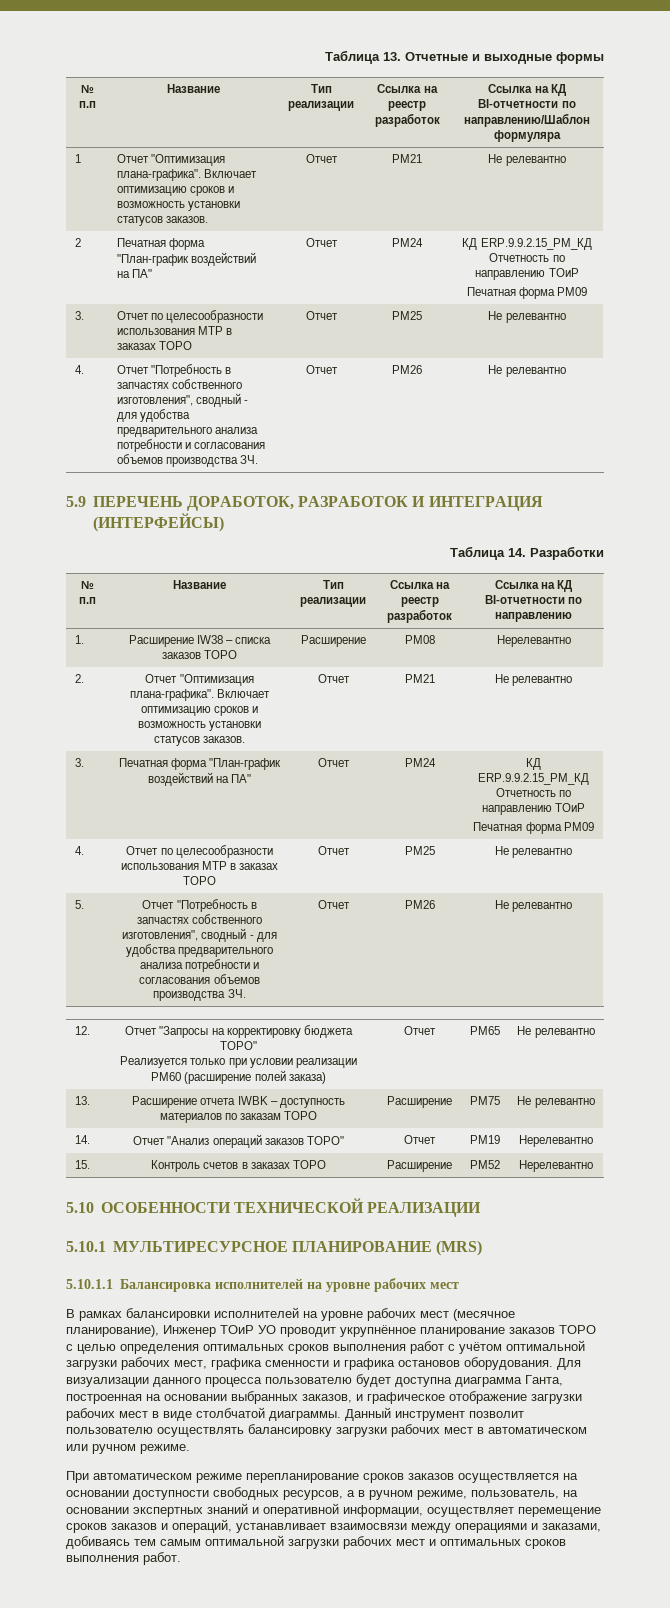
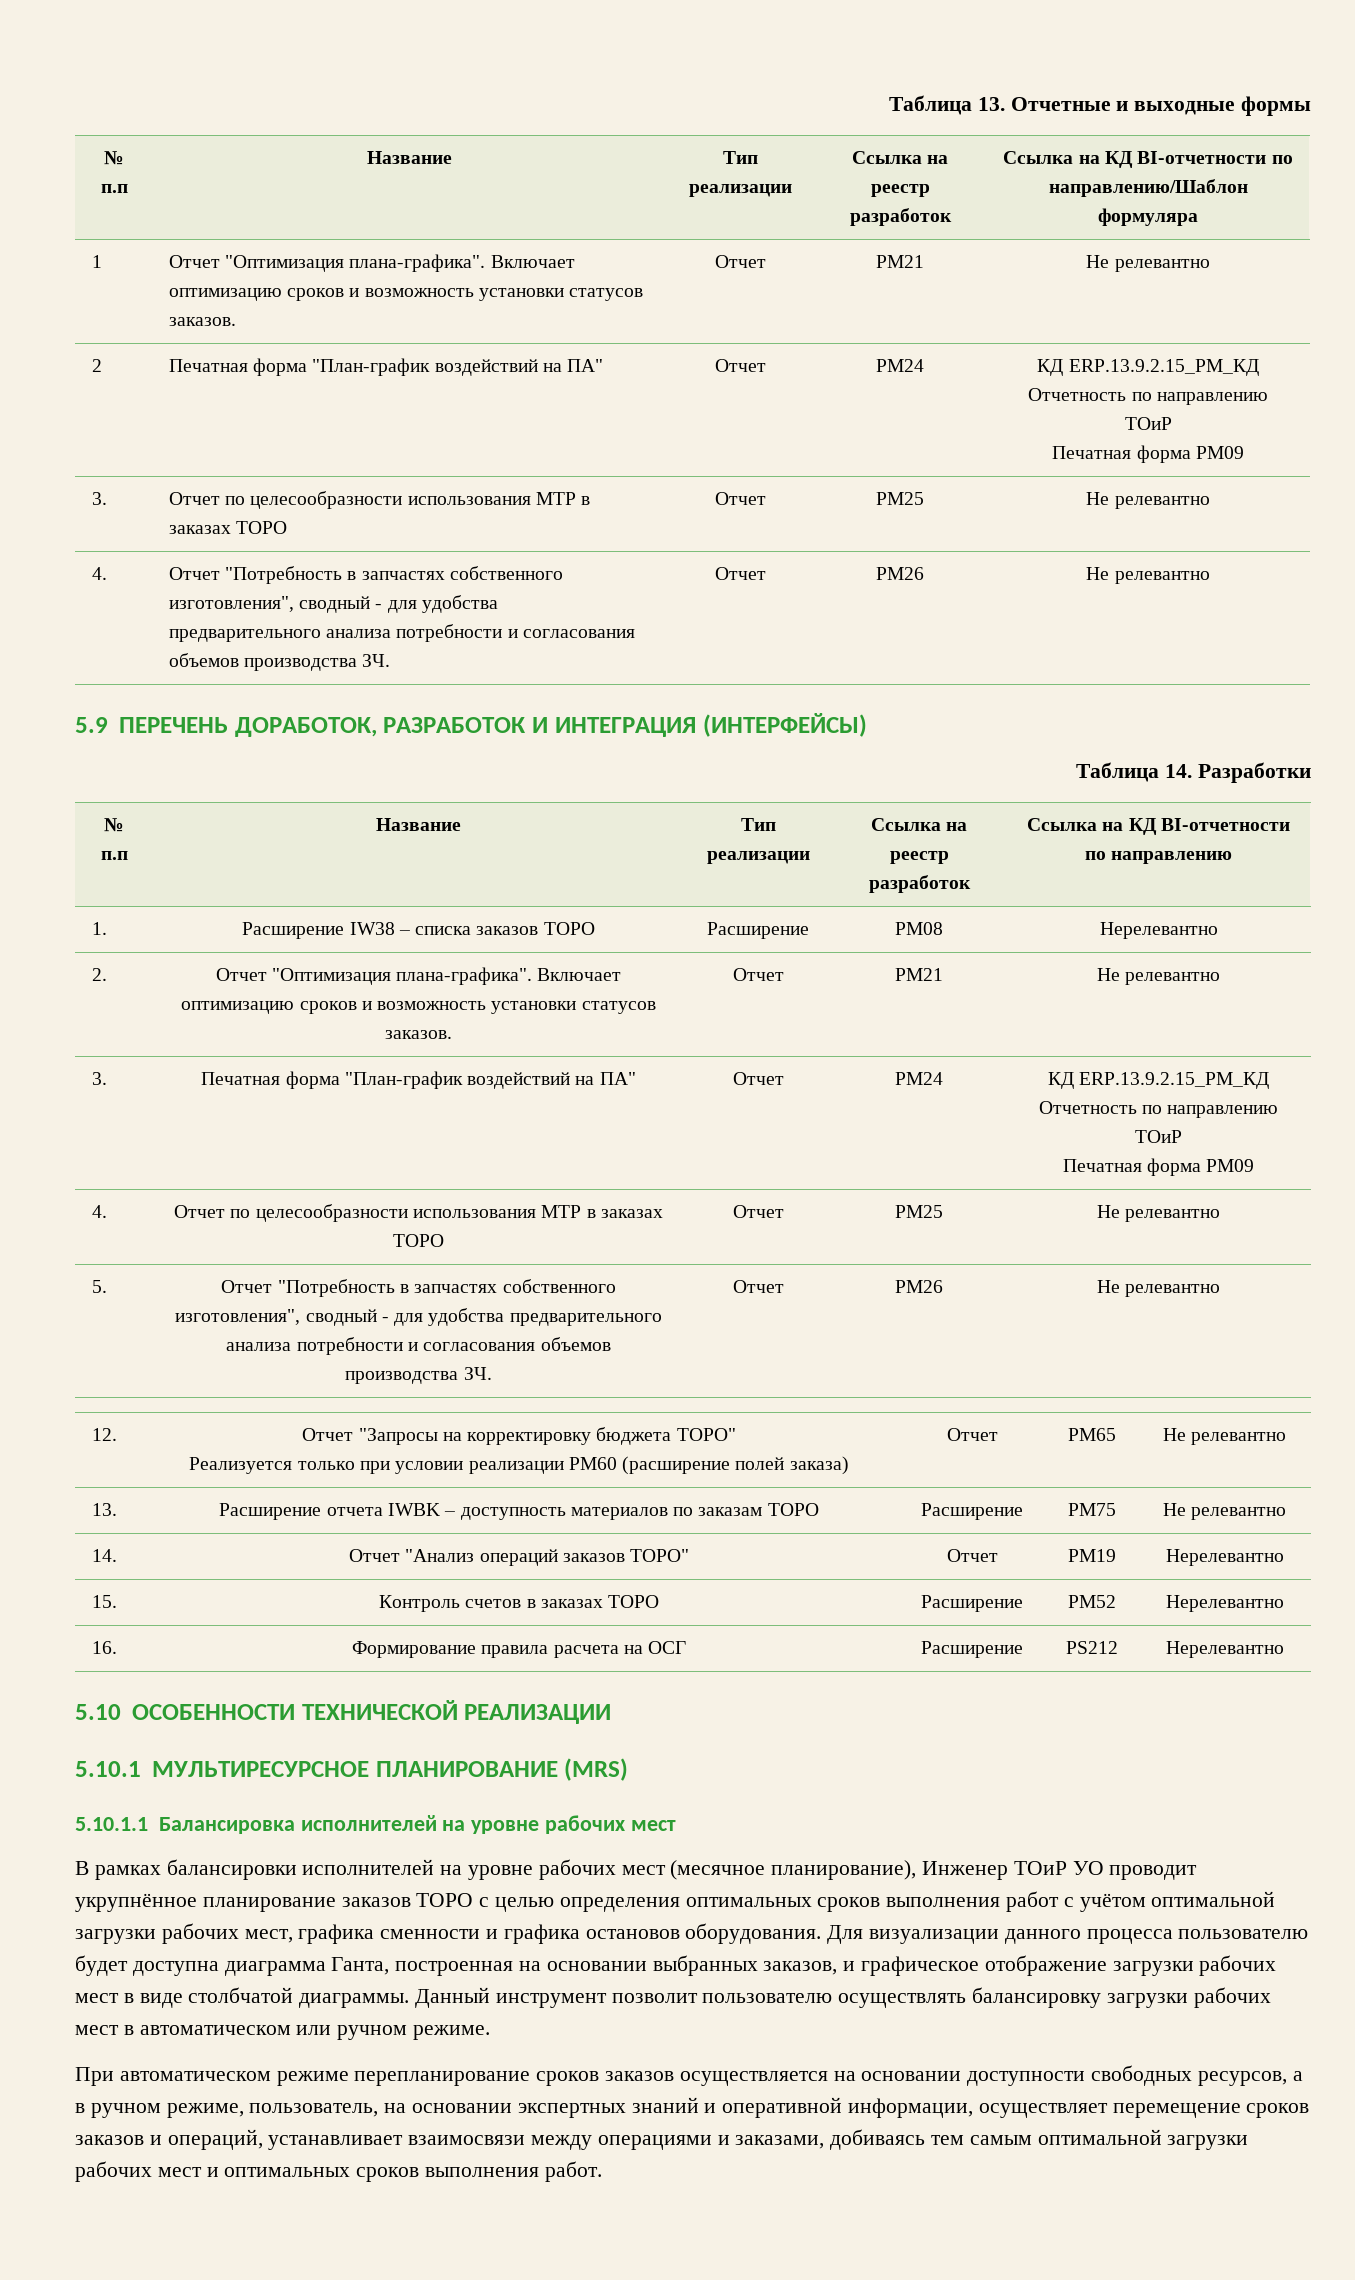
[480,238,592,250] ERP.9.9.2.15_PM_КД -> [1068,359,1259,376] ERP.13.9.2.15_PM_КД
[478,773,589,785] ERP.9.9.2.15_PM_КД -> [1079,1072,1270,1089] ERP.13.9.2.15_PM_КД
(593, 1166) none -> [91,1641,117,1654] [351,1641,687,1658] [921,1641,1023,1658] [1066,1641,1118,1654] [1165,1641,1284,1658] // 16. | Формирование правила расчета на ОСГ | Расширение | PS212 | Нерелевантно

